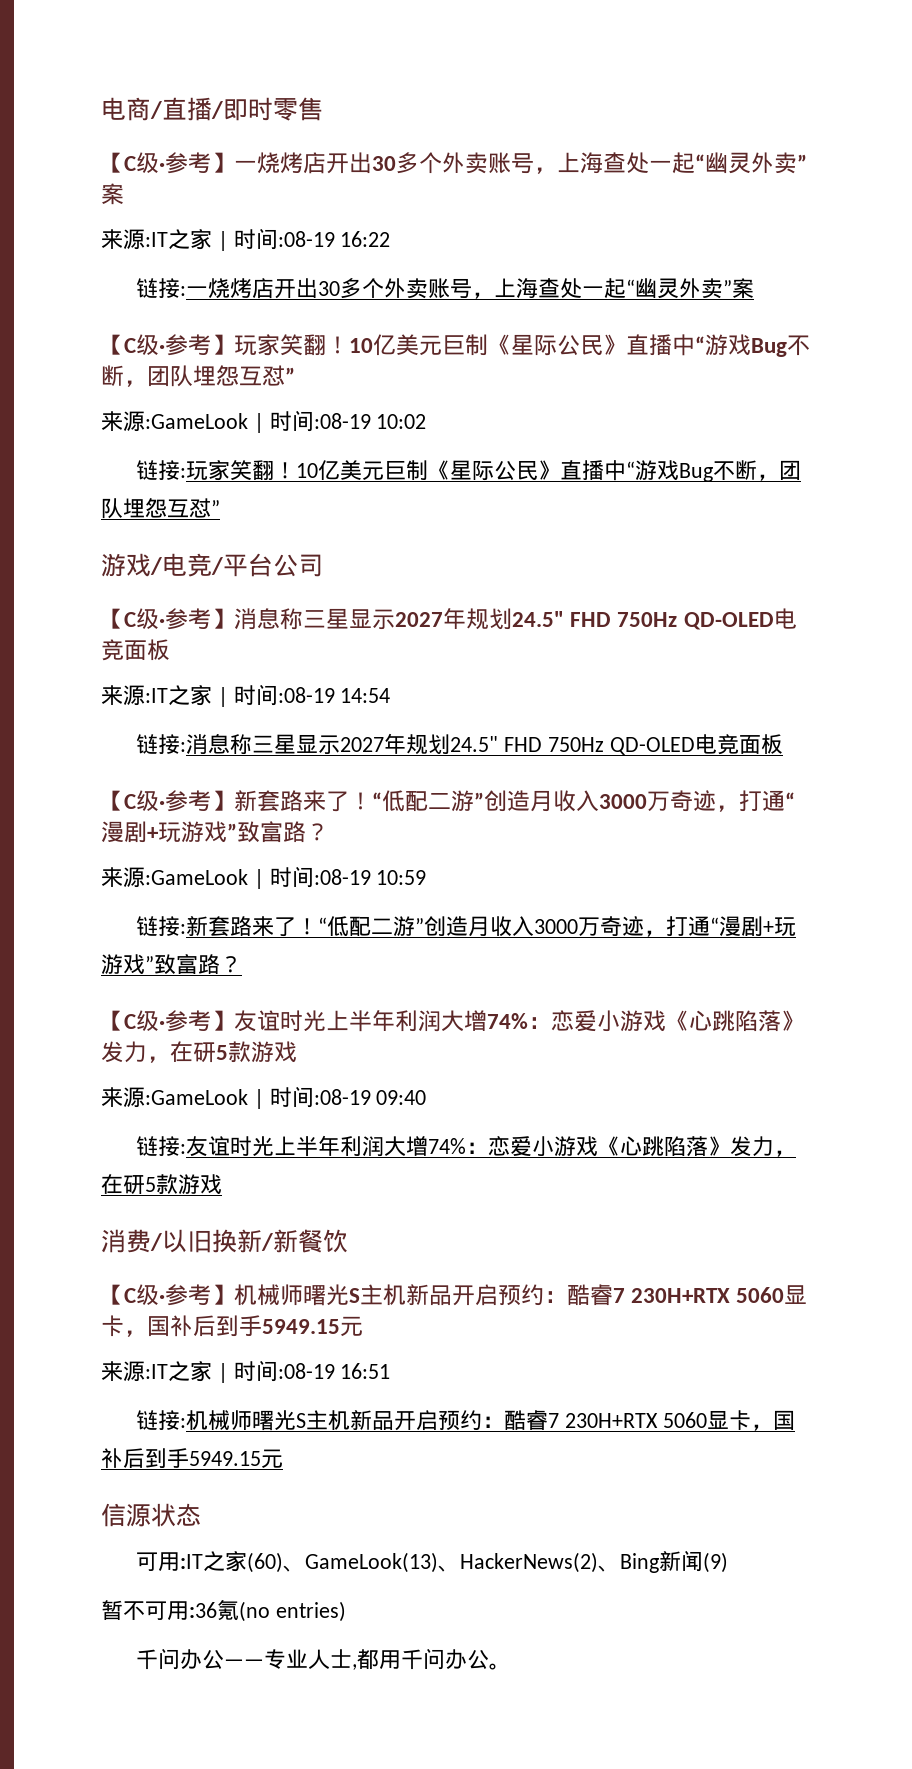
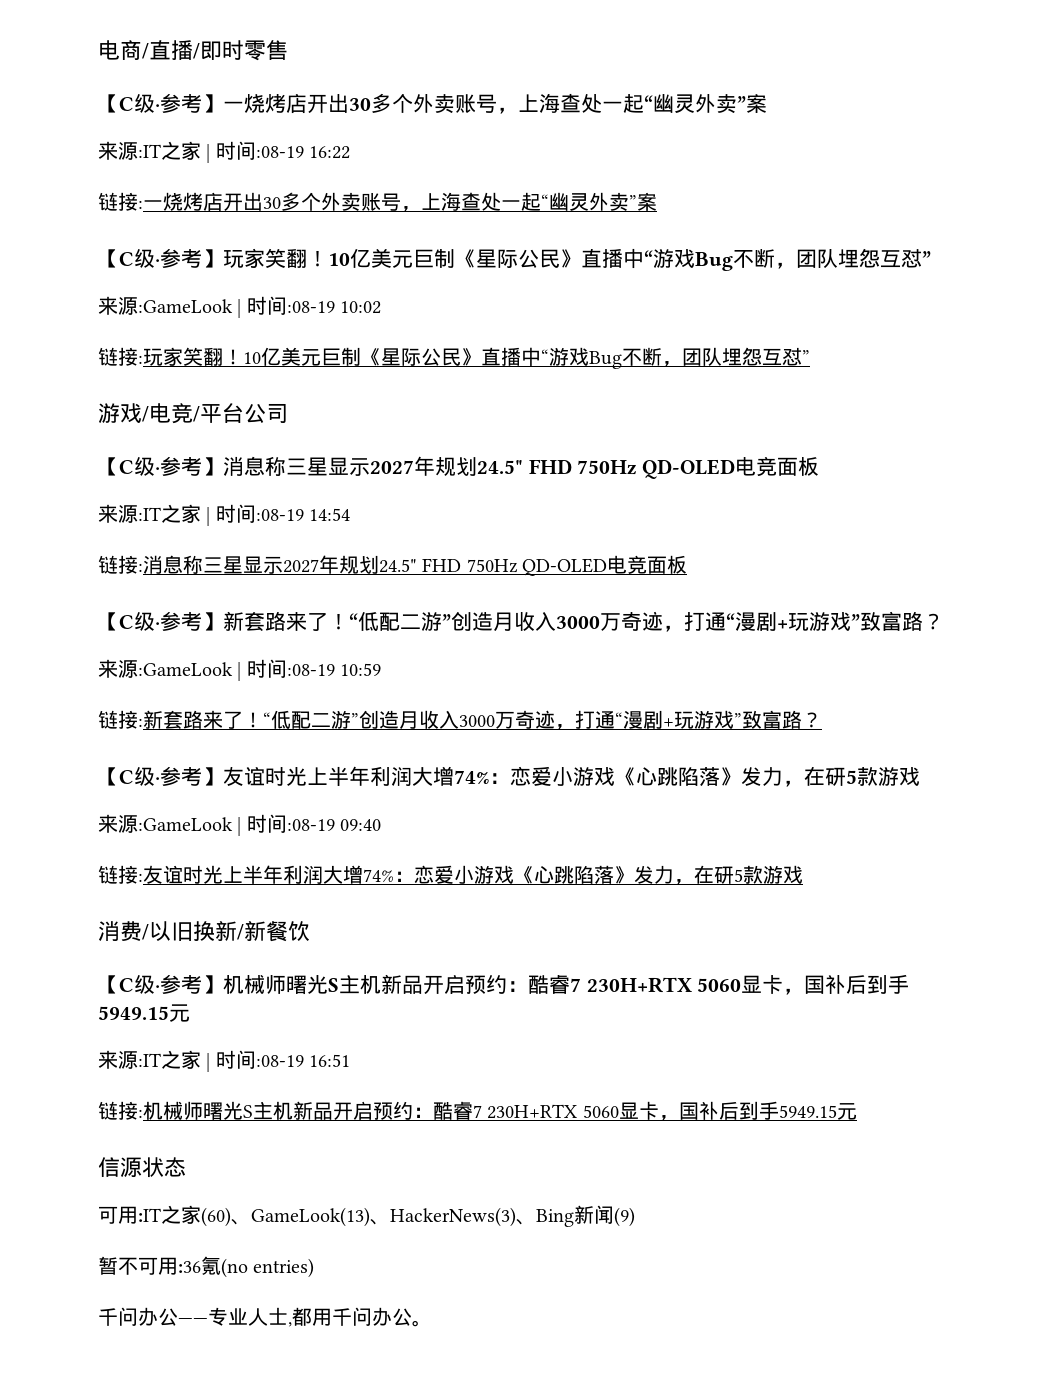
[460,1552,599,1573] HackerNews(2) -> [390,1207,516,1227] HackerNews(3)

